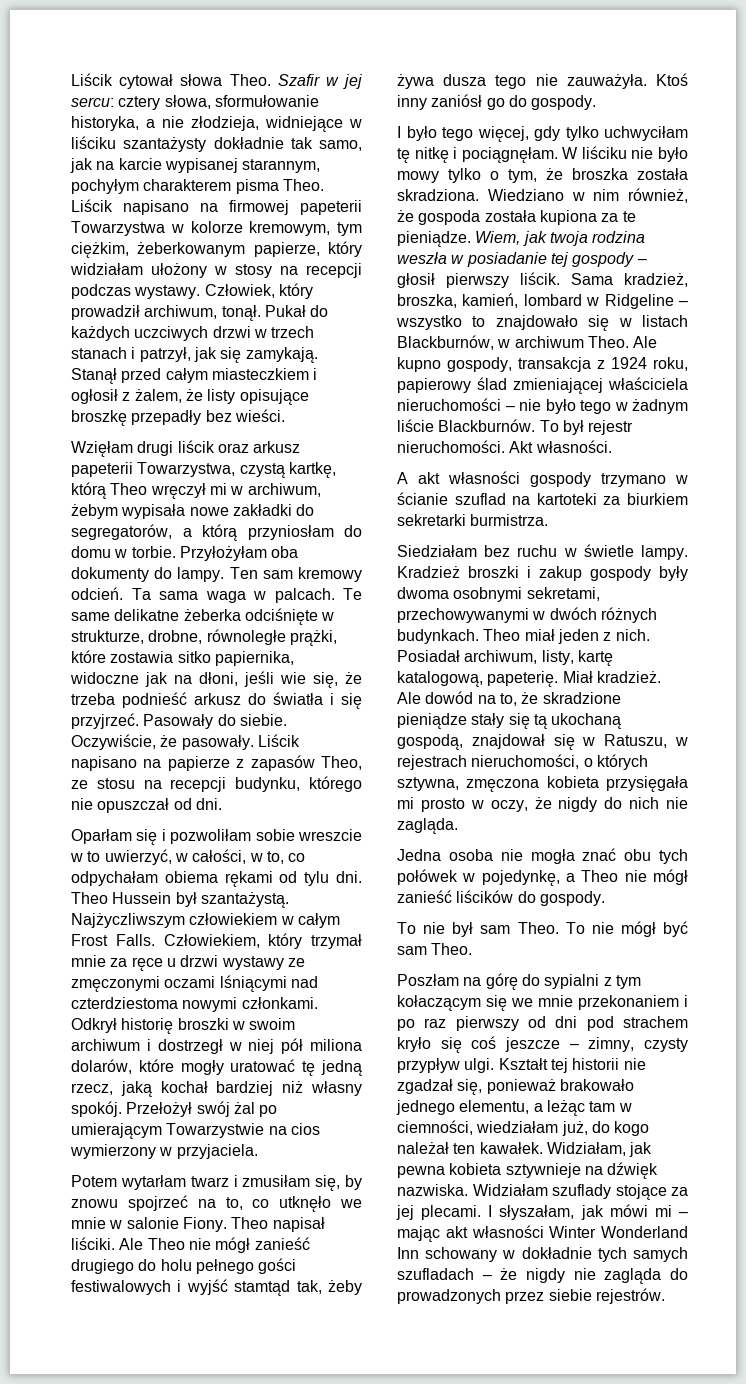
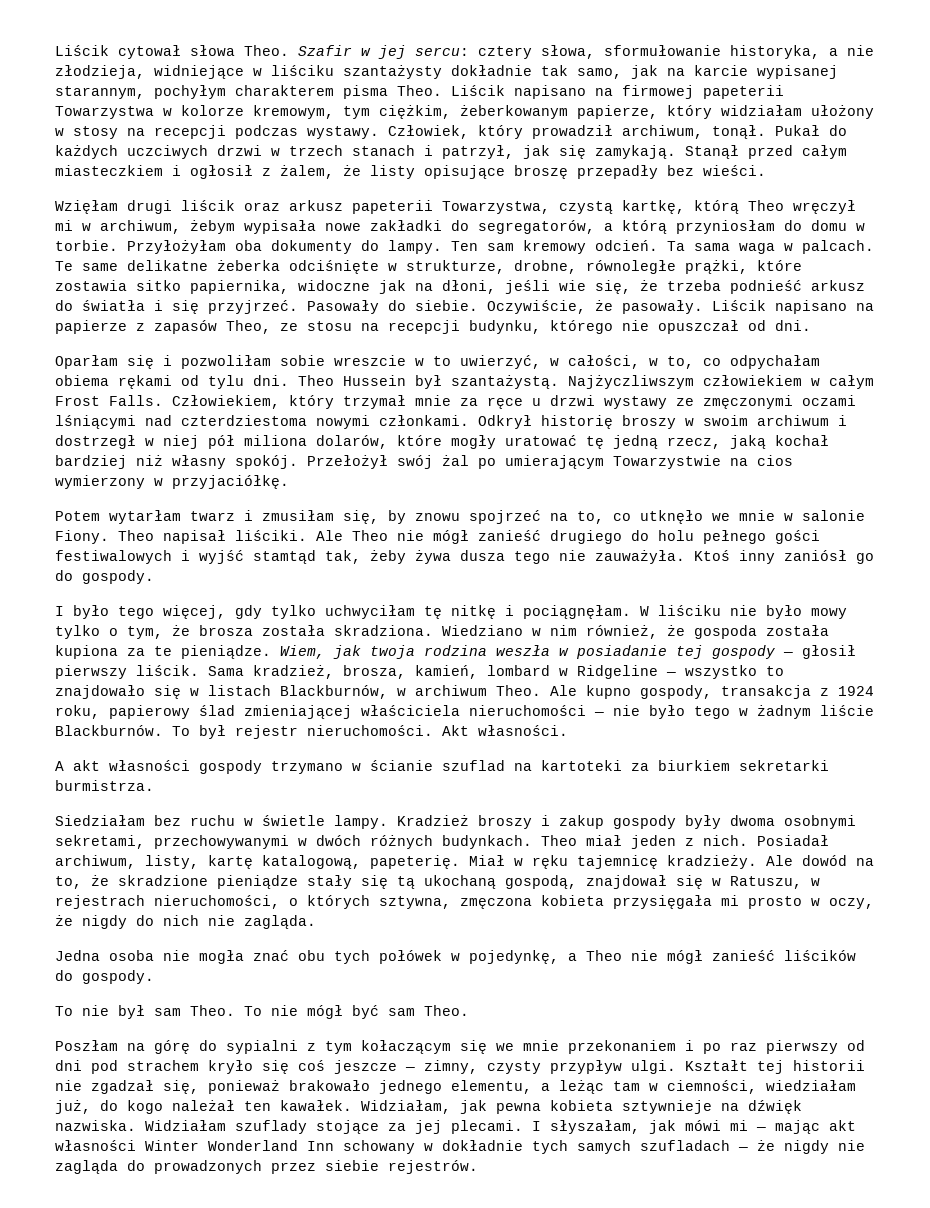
[71,410,127,426] broszkę -> [514,165,568,179] broszę
[177,1018,229,1030] broszki -> [622,415,676,429] broszy
[176,1144,258,1159] przyjaciela. -> [172,475,289,489] przyjaciółkę.
[572,168,628,180] broszka -> [199,625,253,636] brosza
[637,259,647,264] – -> [783,652,793,656] —
[397,294,457,308] broszka, -> [343,665,406,679] brosza,
[679,301,688,306] – -> [666,672,676,676] —
[505,406,515,411] – -> [594,712,604,716] —
[468,566,519,578] broszki -> [478,815,532,829] broszy
[596,671,661,683] kradzież. -> [514,855,757,869] w ręku tajemnicę kradzieży.
[569,1044,579,1049] – -> [405,1067,415,1071] —
[679,1212,688,1217] – -> [756,1127,766,1131] —
[482,1275,492,1280] – -> [738,1147,748,1151] —

